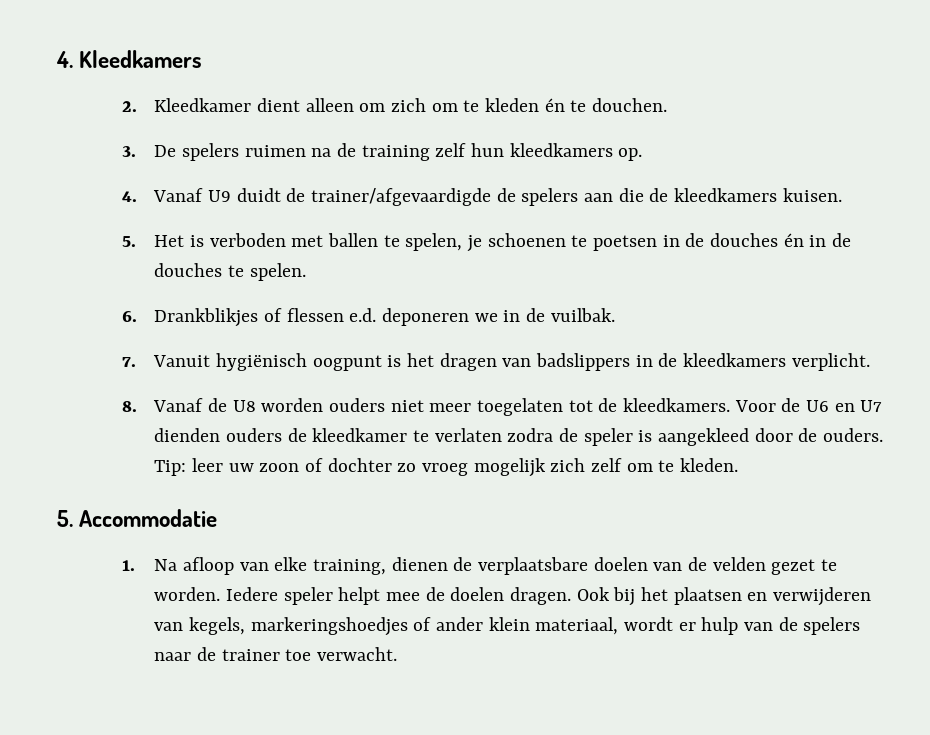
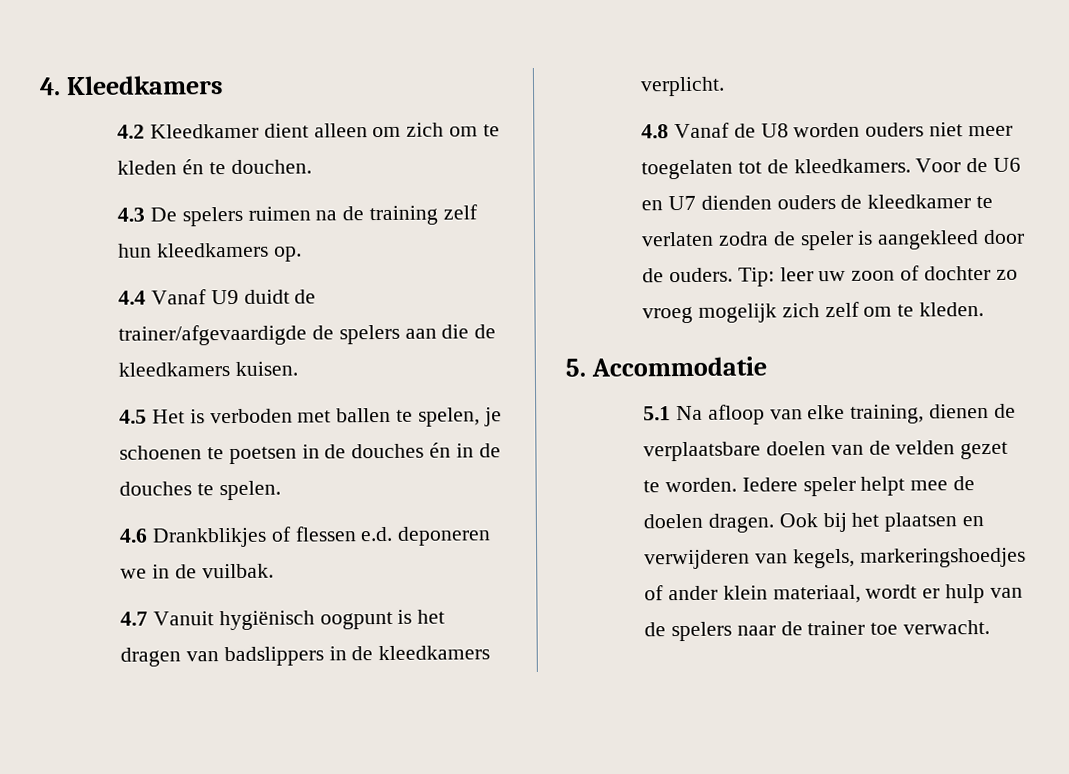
[121,101,137,112] 2. -> [117,124,146,139] 4.2
[121,146,136,157] 3. -> [117,207,146,222] 4.3
[121,191,137,202] 4. -> [118,290,147,305] 4.4
[121,236,136,247] 5. -> [119,409,148,424] 4.5
[121,311,137,322] 6. -> [119,528,149,543] 4.6
[121,357,136,367] 7. -> [120,611,149,626] 4.7
[121,401,137,412] 8. -> [641,124,670,139] 4.8
[121,560,135,571] 1. -> [643,406,672,421] 5.1

